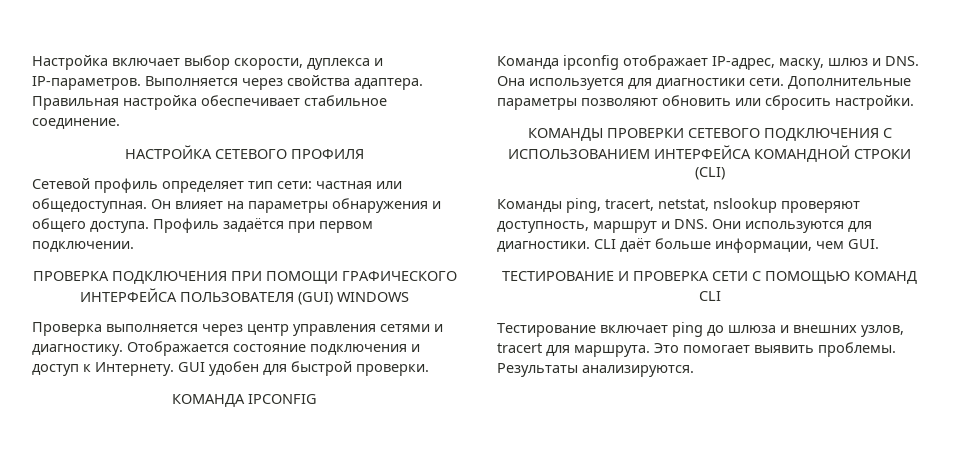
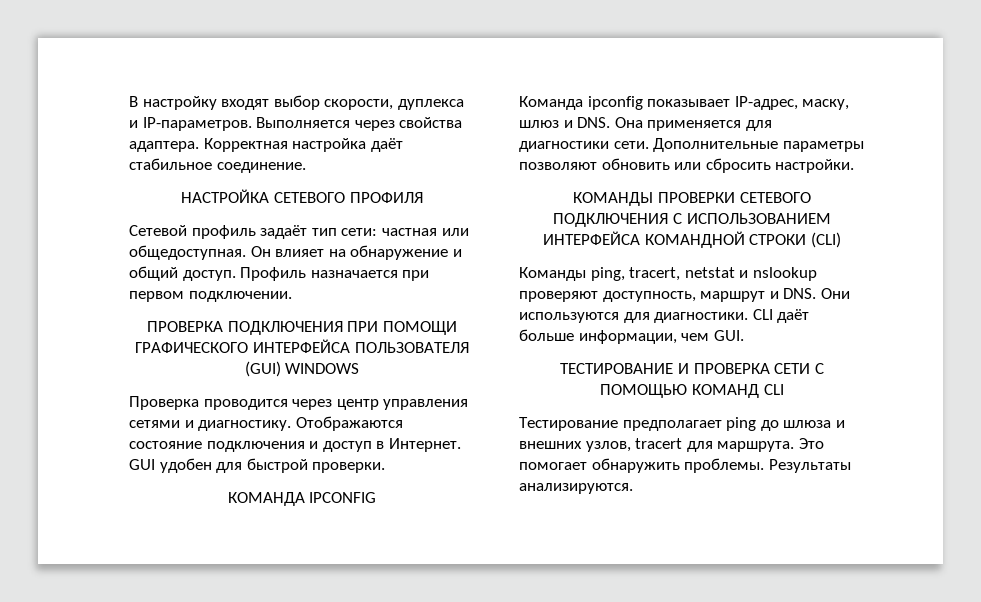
[32,55,180,70] Настройка включает -> [129,96,270,110] В настройку входят
[32,95,300,110] Правильная настройка обеспечивает -> [203,138,403,152] Корректная настройка даёт
[162,181,244,193] определяет -> [260,225,308,239] задаёт
[248,198,441,213] [32,218,284,233] параметры обнаружения и общего доступа. Профиль задаётся -> [350,245,462,260] [129,266,398,281] обнаружение и общий доступ. Профиль назначается
[106,324,198,332] выполняется -> [203,399,288,410] проводится
[127,341,229,356] Отображается -> [295,416,403,431] Отображаются
[83,362,174,376] к Интернету. -> [376,438,461,452] в Интернет.
[623,55,708,70] отображает -> [647,99,731,107] показывает
[529,78,624,90] используется -> [647,120,742,131] применяется
[658,199,709,211] netstat, -> [684,267,749,278] netstat и
[600,325,668,333] включает -> [622,420,722,431] предполагает
[754,345,814,353] выявить -> [591,458,680,473] обнаружить

